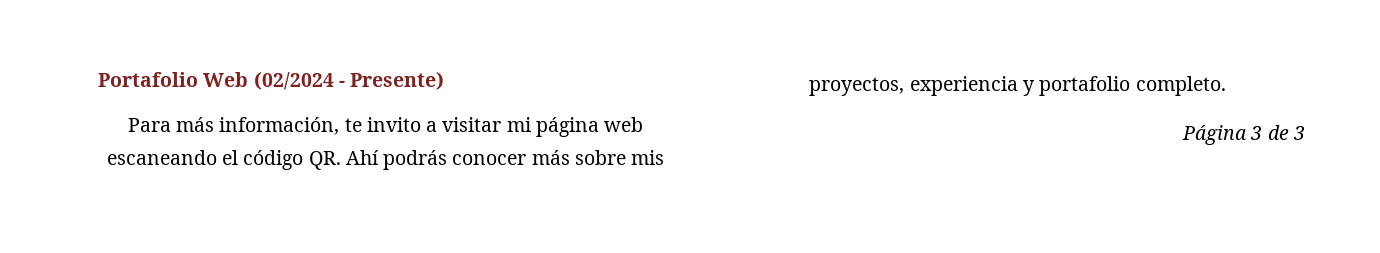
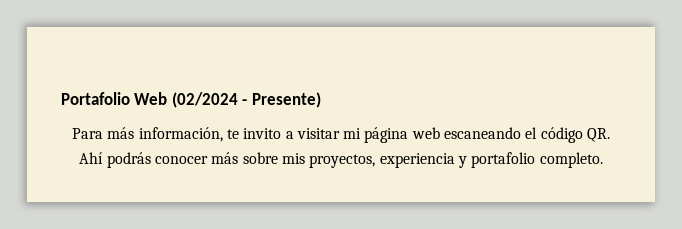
[1182,125,1305,145] // Página 3 de 3 -> (603, 160) none

